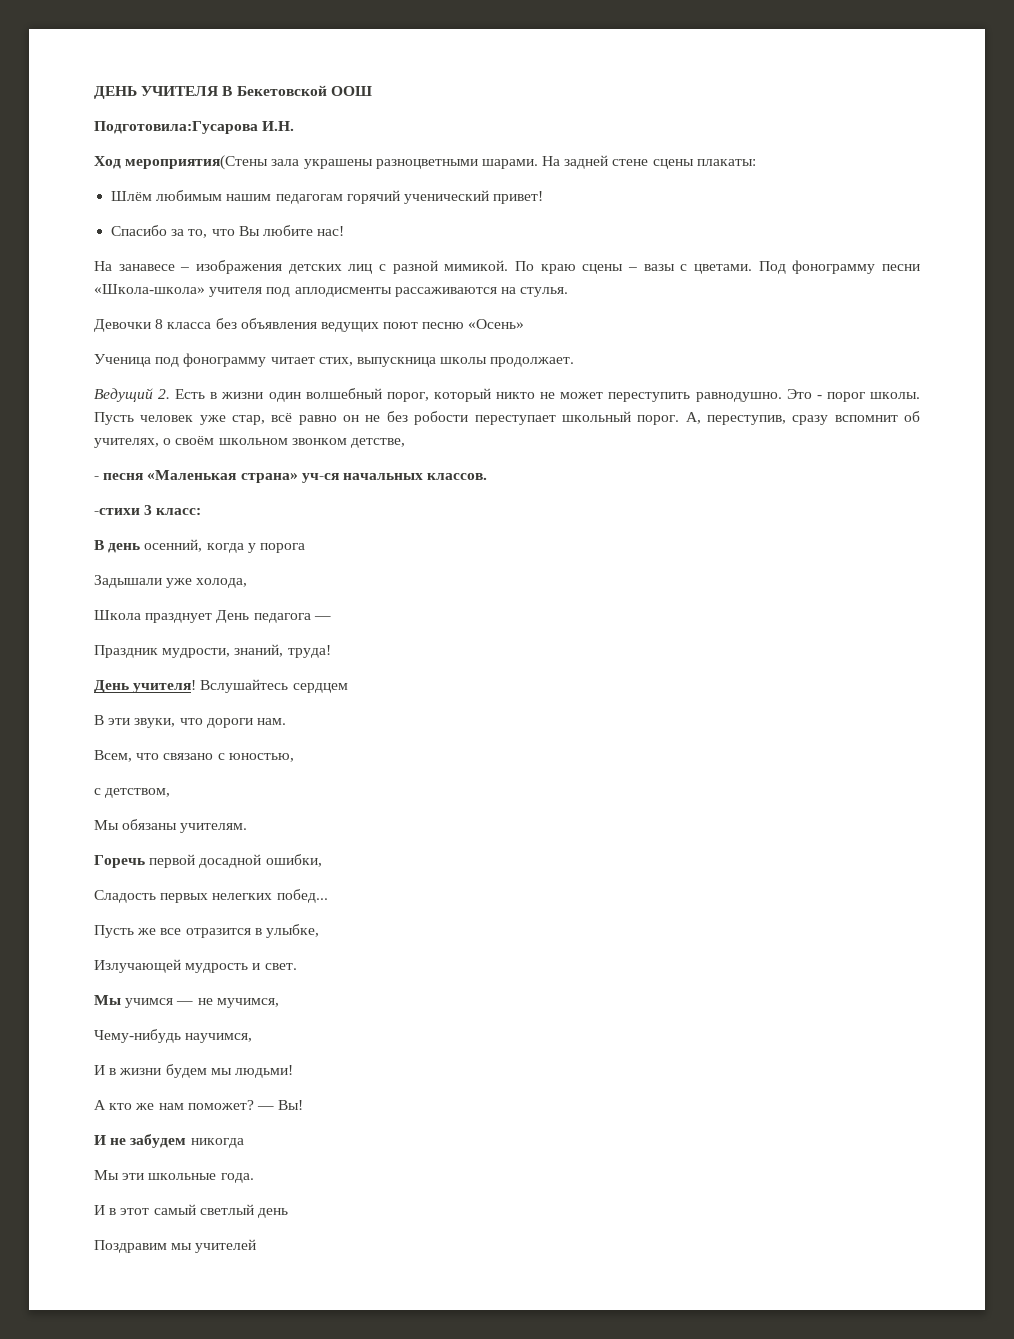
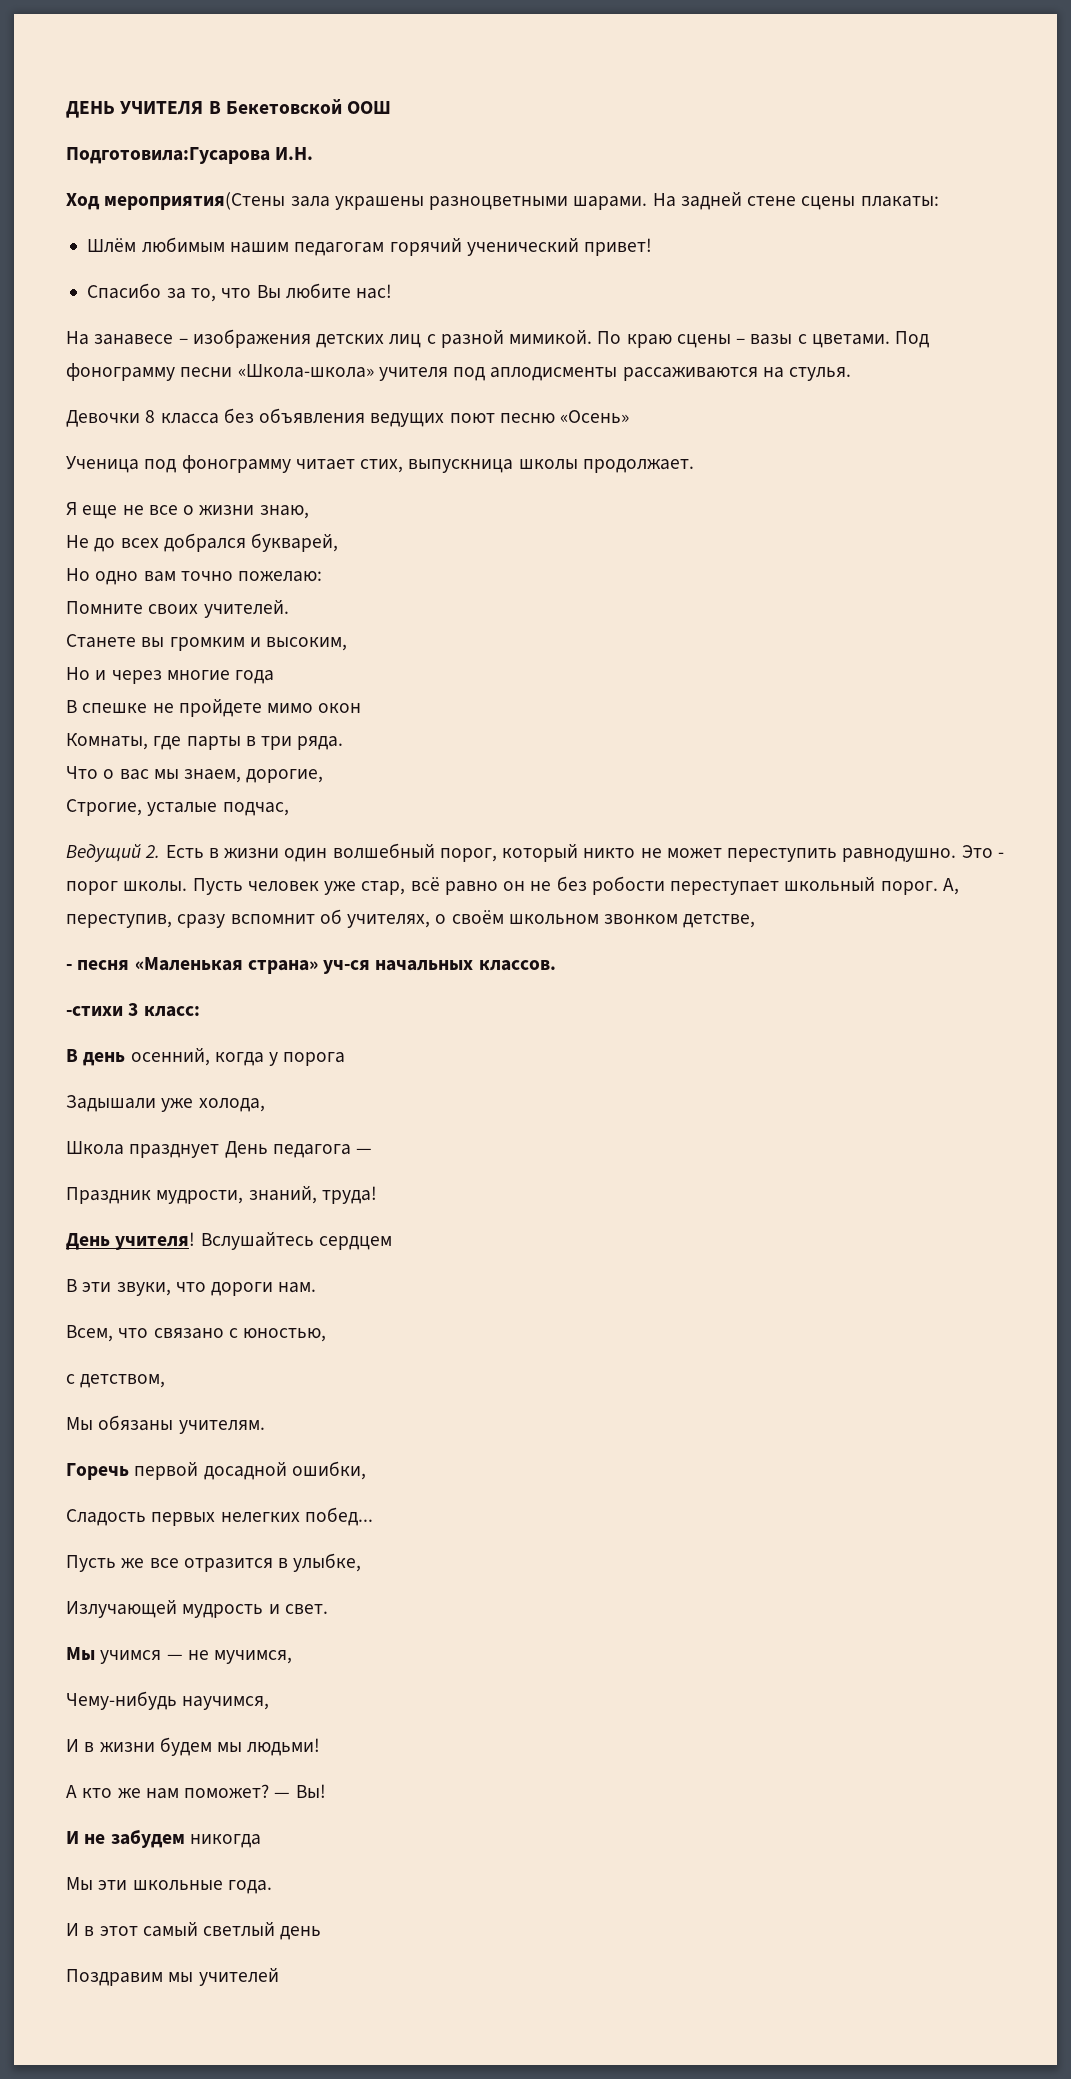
(575, 362) none -> [66,502,309,519] [66,533,339,552] [66,568,323,585] [66,599,289,618] [66,634,348,651] [66,667,275,684] [66,698,362,717] [66,733,344,750] [66,766,324,783] [66,799,289,816] // Я еще не все о жизни знаю, // Не до всех добрался букварей, // Но одно вам точно пожелаю: // Помните своих учителей. // Станете вы громким и высоким, // Но и через многие года // В спешке не пройдете мимо окон // Комнаты, где парты в три ряда. // Что о вас мы знаем, дорогие, // Строгие, усталые подчас,

